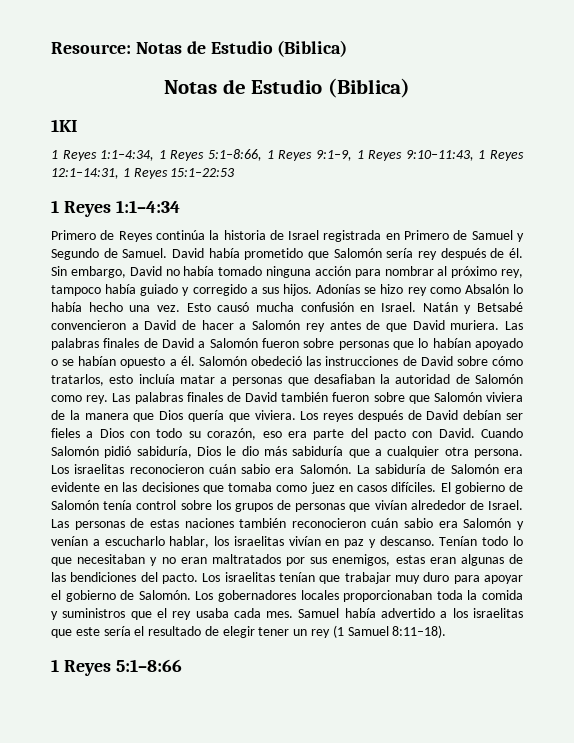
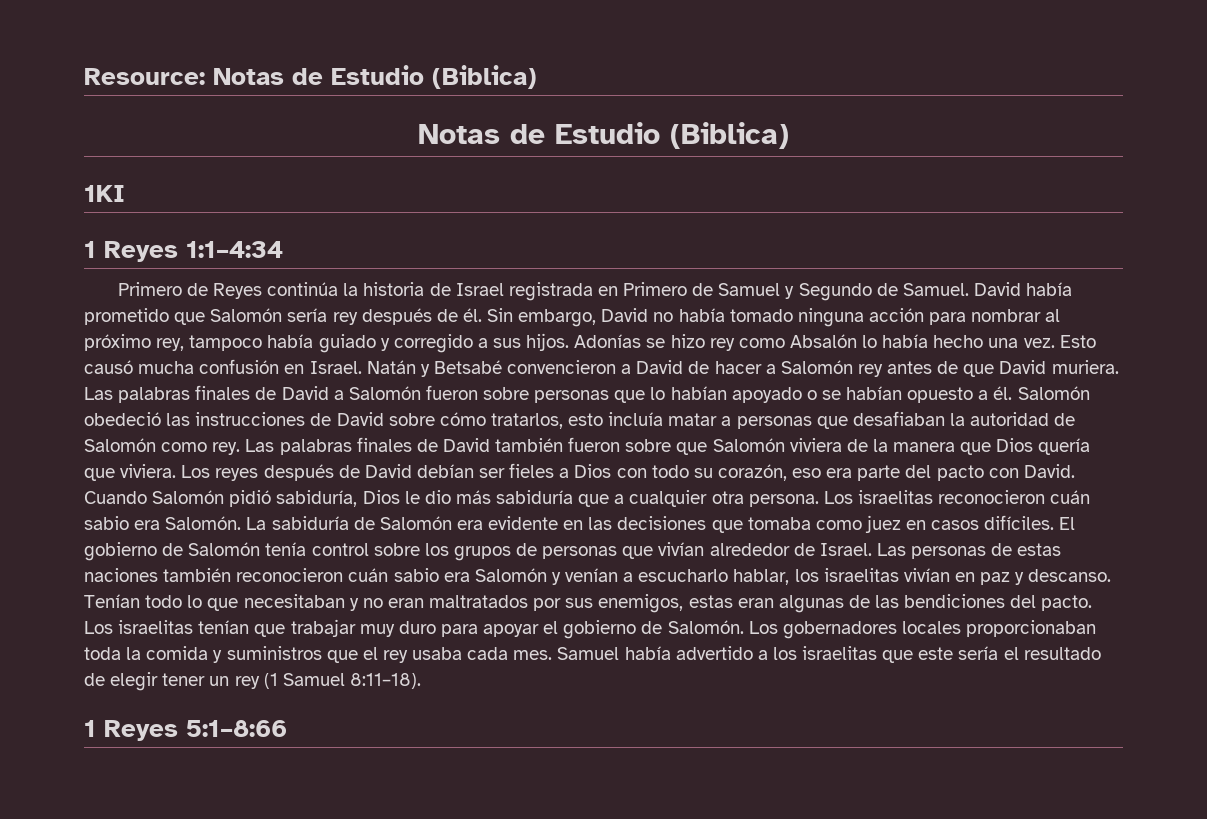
[51,149,525,161] [51,168,236,179] // 1 Reyes 1:1–4:34, 1 Reyes 5:1–8:66, 1 Reyes 9:1–9, 1 Reyes 9:10–11:43, 1 Reyes 12:1–14:31, 1 Reyes 15:1–22:53 -> (125, 193) none

